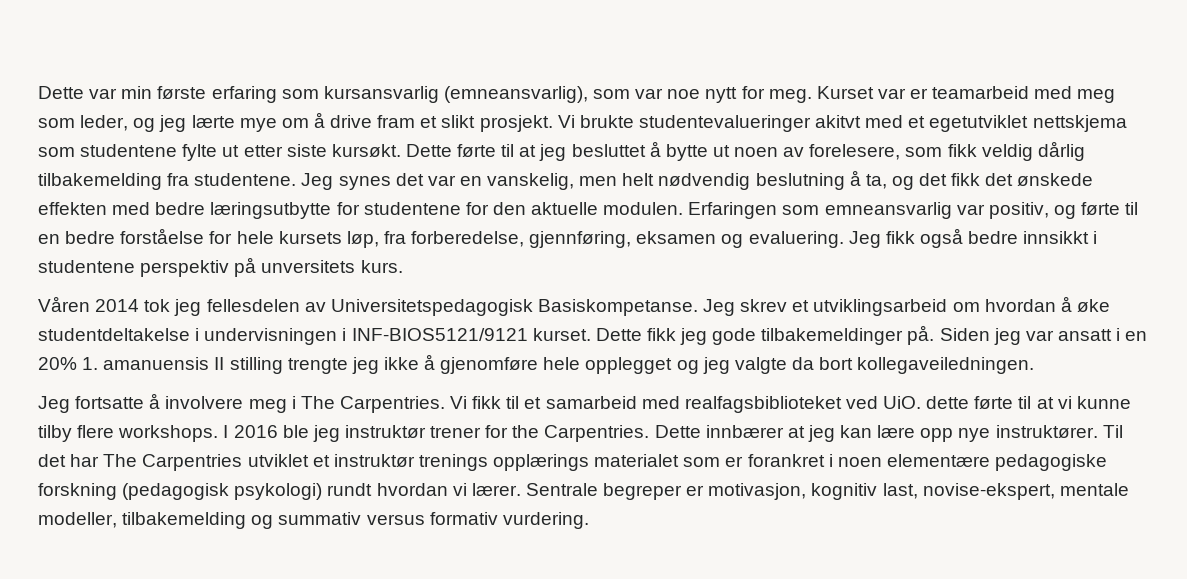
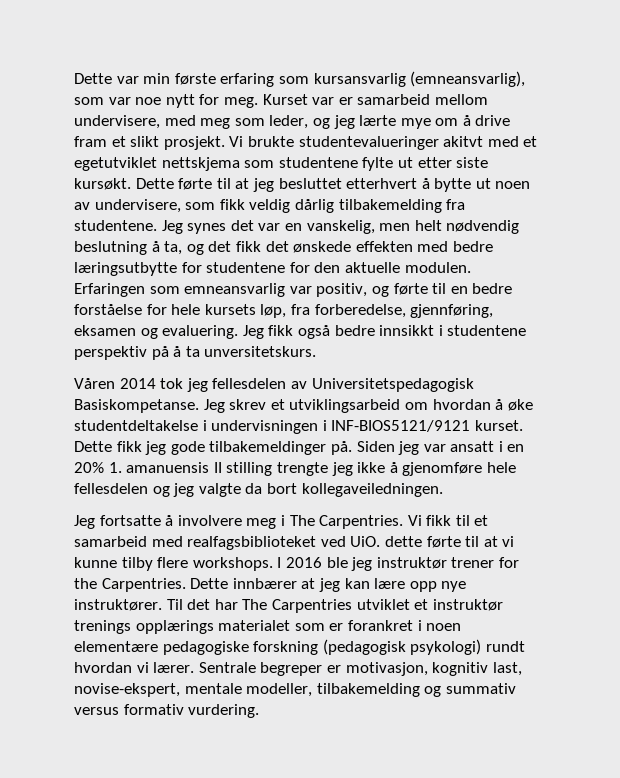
[932,86,1030,99] teamarbeid -> [357,94,488,105] [74,115,160,129] samarbeid mellom undervisere,
(646, 150) none -> [346,178,418,189] etterhvert
[809,144,901,160] forelesere, -> [94,199,181,213] undervisere,
[261,260,403,273] unversitets kurs. -> [173,346,317,357] å ta unversitetskurs.
[585,357,673,374] opplegget -> [74,483,148,494] fellesdelen

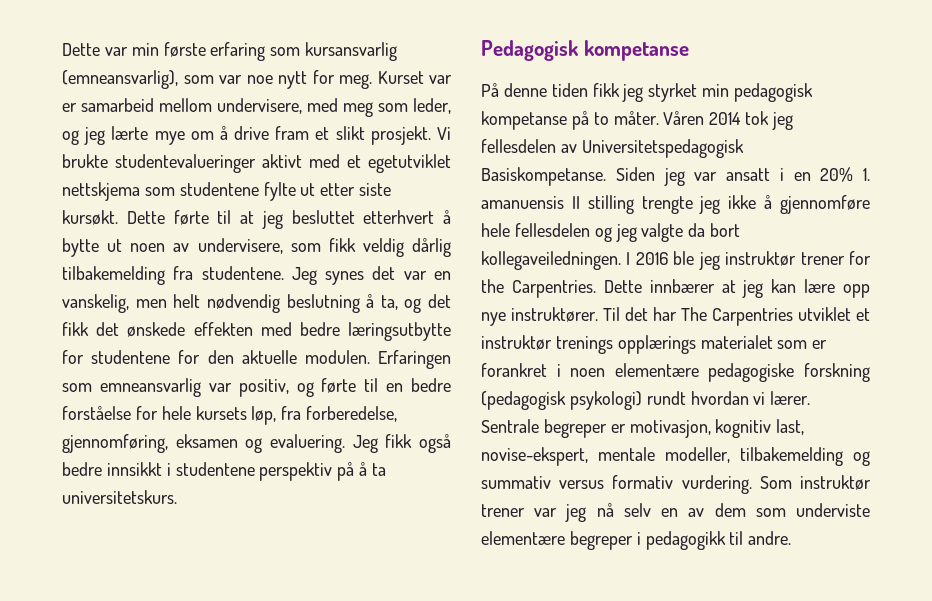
[443,136,484,147] akitvt -> [262,154,302,168] aktivt
[410,304,494,318] gjennføring, -> [62,434,168,453] gjennomføring,
[204,346,317,357] unversitetskurs. // -> [62,490,177,504] [481,40,689,61] [481,83,814,102] [481,111,659,130] universitetskurs. // Pedagogisk kompetanse // På denne tiden fikk jeg styrket min pedagogisk kompetanse på to måter.
[203,399,533,413] [74,420,523,434] [74,441,352,455] Jeg skrev et utviklingsarbeid om hvordan å øke studentdeltakelse i undervisningen i INF-BIOS5121/9121 kurset. Dette fikk jeg gode tilbakemeldinger på. -> (606, 176) none
[402,462,483,476] gjenomføre -> [780,195,870,214] gjennomføre
[74,515,489,529] [74,536,515,550] [74,557,273,571] // Jeg fortsatte å involvere meg i The Carpentries. Vi fikk til et samarbeid med realfagsbiblioteket ved UiO. dette førte til at vi kunne tilby flere workshops. -> (621, 260) none
(260, 711) none -> [759,475,871,490] [481,503,870,522] [481,531,792,550] Som instruktør trener var jeg nå selv en av dem som underviste elementære begreper i pedagogikk til andre.

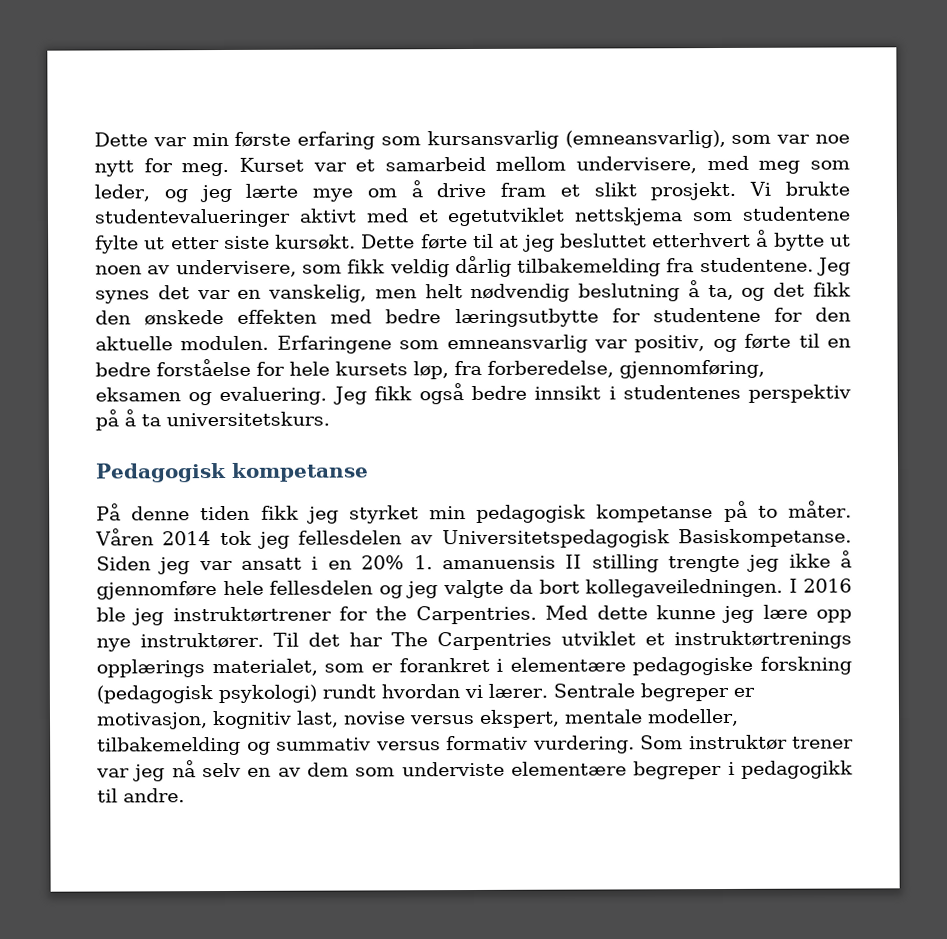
[62,103,77,112] er -> [355,159,376,172] et
[96,322,120,336] det -> [95,310,131,325] den
[378,350,452,369] Erfaringen -> [276,335,392,354] Erfaringene
[106,462,255,476] innsikkt i studentene -> [534,384,741,400] innsikt i studentenes
[725,251,845,266] instruktør trener -> [172,606,332,623] instruktørtrener
[603,279,797,298] Dette innbærer at jeg kan -> [545,605,755,624] Med dette kunne jeg
[481,335,773,354] instruktør trenings opplærings materialet -> [674,630,852,650] [96,658,318,678] instruktørtrenings opplærings materialet,
[570,368,606,377] noen -> (504, 665) none
[481,447,588,466] novise-ekspert, -> [343,709,560,728] novise versus ekspert,

